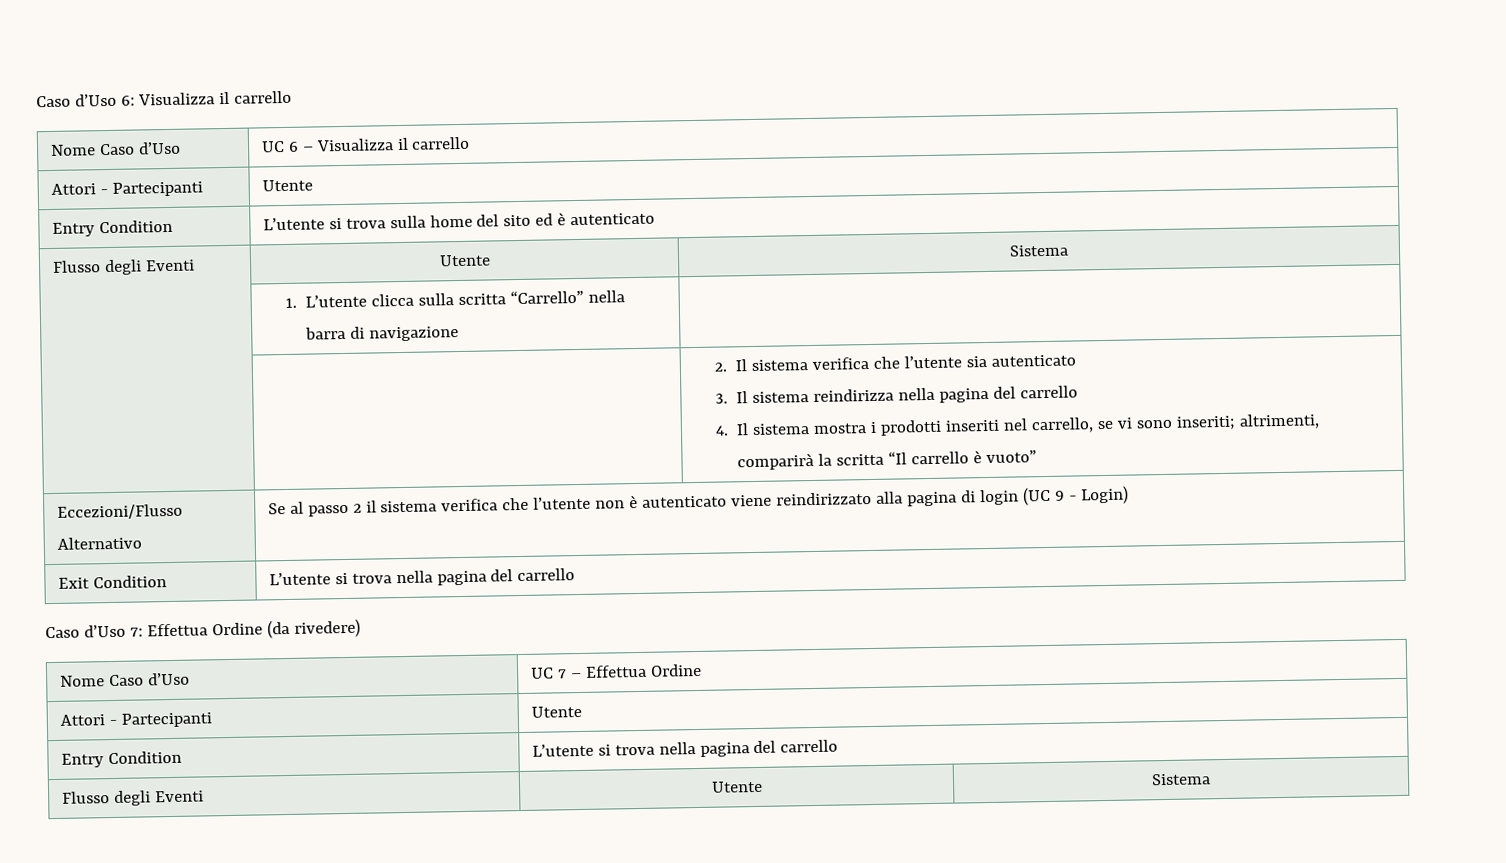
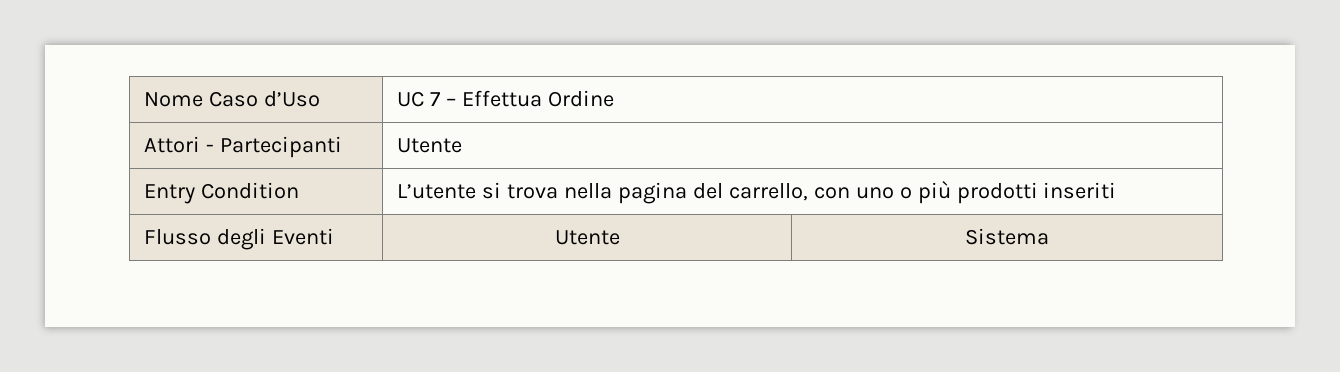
[36,90,292,108] [49,141,181,156] [260,136,471,153] [50,181,203,197] [261,179,313,192] [51,219,173,237] [262,212,656,231] [51,259,195,276] [438,254,491,267] [1009,244,1069,257] [285,289,626,308] [305,326,460,342] [714,354,1077,372] [715,385,1079,404] [715,413,1321,436] [737,450,1038,471] [56,503,183,520] [56,536,142,550] [267,485,1130,517] [57,575,167,589] [268,568,576,586] [45,618,361,639] Caso d’Uso 6: Visualizza il carrello // Nome Caso d’Uso | UC 6 – Visualizza il carrello // Attori - Partecipanti | Utente // Entry Condition | L’utente si trova sulla home del sito ed è autenticato // Flusso degli Eventi | Utente | Sistema // | 1. L’utente clicca sulla scritta “Carrello” nella barra di navigazione | // | | 2. Il sistema verifica che l’utente sia autenticato // 3. Il sistema reindirizza nella pagina del carrello // 4. Il sistema mostra i prodotti inseriti nel carrello, se vi sono inseriti; altrimenti, comparirà la scritta “Il carrello è vuoto” // Eccezioni/Flusso Alternativo | Se al passo 2 il sistema verifica che l’utente non è autenticato viene reindirizzato alla pagina di login (UC 9 - Login) // Exit Condition | L’utente si trova nella pagina del carrello // Caso d’Uso 7: Effettua Ordine (da rivedere) // -> (144, 99) none
[780,739,839,753] carrello -> [728,181,1117,204] carrello, con uno o più prodotti inseriti

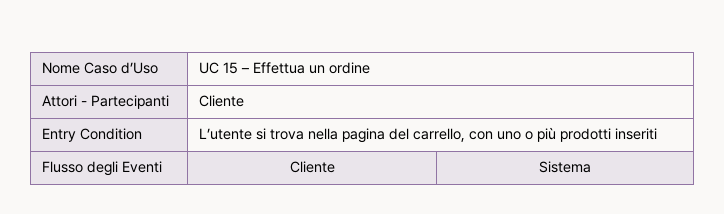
[430,92,441,106] 7 -> [223,62,239,74] 15
[547,90,614,107] Ordine -> [309,62,371,74] un ordine
[397,138,463,153] Utente -> [199,95,245,107] Cliente
[554,230,620,245] Utente -> [289,161,335,173] Cliente

